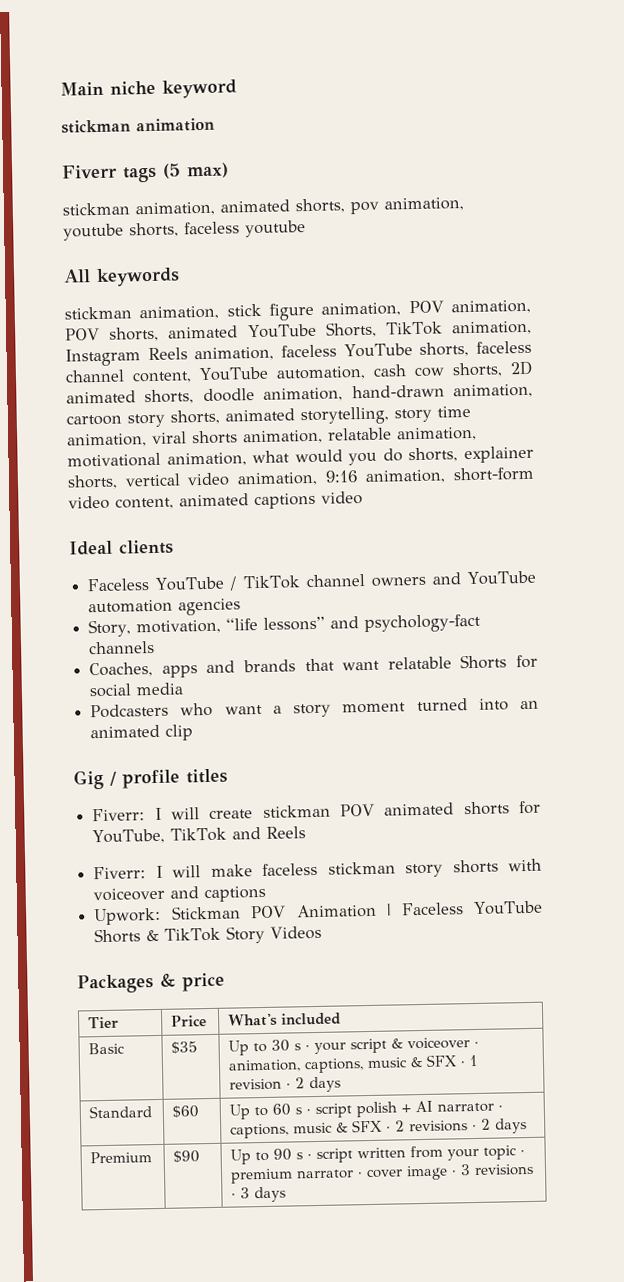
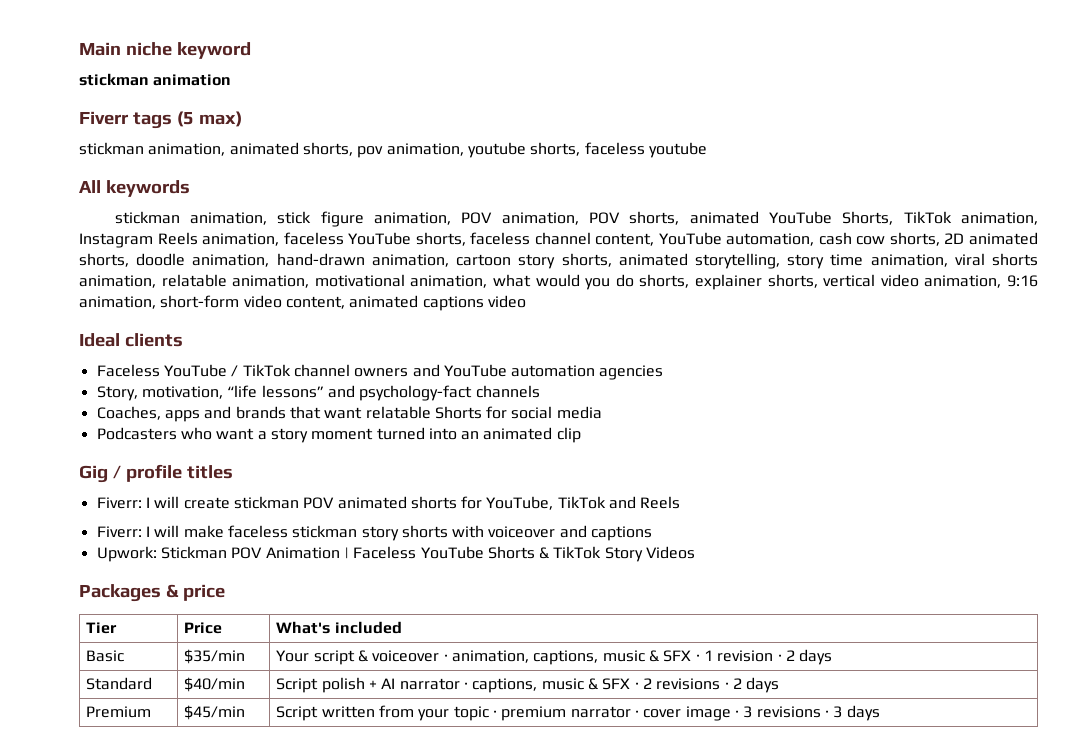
[171,1041,199,1054] [228,1039,347,1056] $35 | Up to 30 s · your -> [184,649,246,664] [276,650,310,662] $35/min | Your
[172,1105,200,1118] [229,1103,353,1120] $60 | Up to 60 s · script -> [184,677,246,692] [276,678,319,693] $40/min | Script
[173,1150,201,1163] [230,1148,354,1165] $90 | Up to 90 s · script -> [184,705,246,720] [276,706,319,721] $45/min | Script

